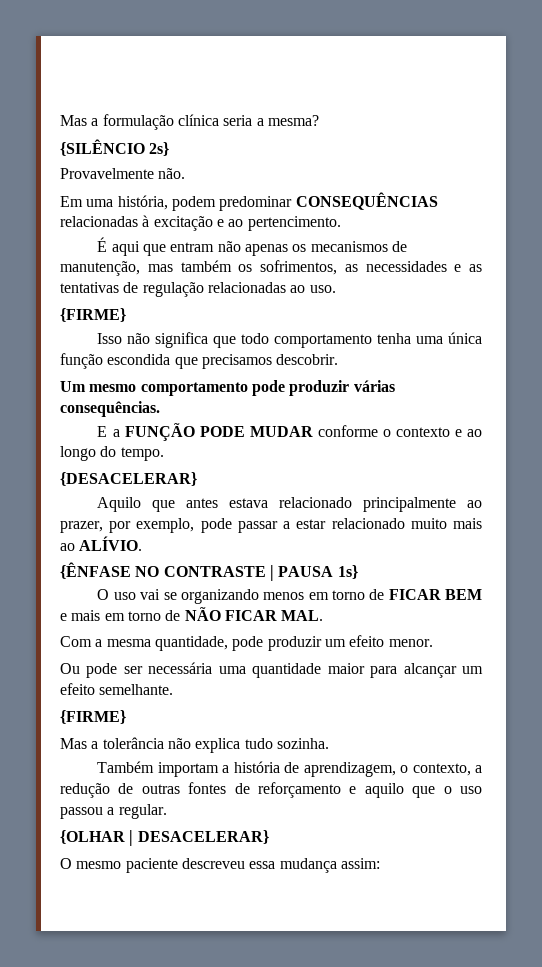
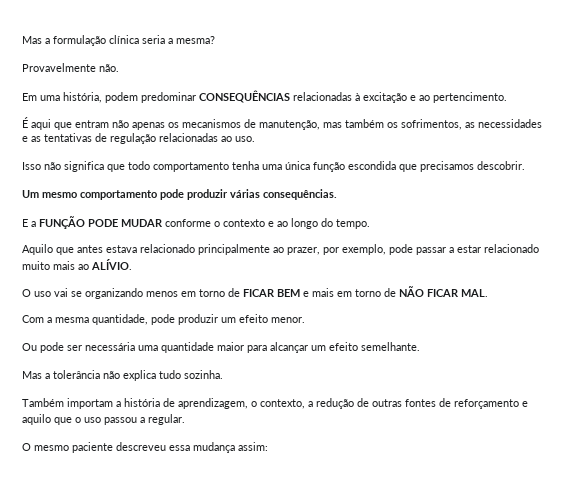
[60,139,170,156] // {SILÊNCIO 2s} -> (215, 40) none
[60,308,126,322] // {FIRME} -> (255, 139) none
[60,472,197,486] // {DESACELERAR} -> (370, 224) none
[60,562,358,581] // {ÊNFASE NO CONTRASTE | PAUSA 1s} -> (132, 264) none
[60,710,126,724] // {FIRME} -> (420, 346) none
[60,830,269,846] // {OLHAR | DESACELERAR} -> (185, 419) none

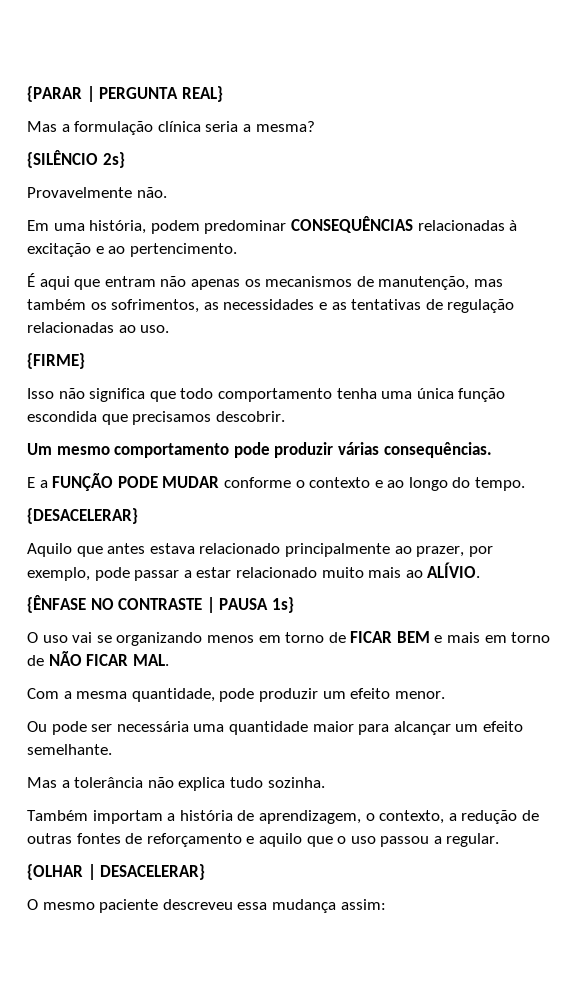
(22, 40) none -> [27,86,223,102] {PARAR | PERGUNTA REAL} //
(215, 40) none -> [27,150,125,168] // {SILÊNCIO 2s}
(255, 139) none -> [27,353,85,369] // {FIRME}
(370, 224) none -> [27,508,138,524] // {DESACELERAR}
(132, 264) none -> [27,595,294,613] // {ÊNFASE NO CONTRASTE | PAUSA 1s}
(185, 419) none -> [27,864,206,880] // {OLHAR | DESACELERAR}

